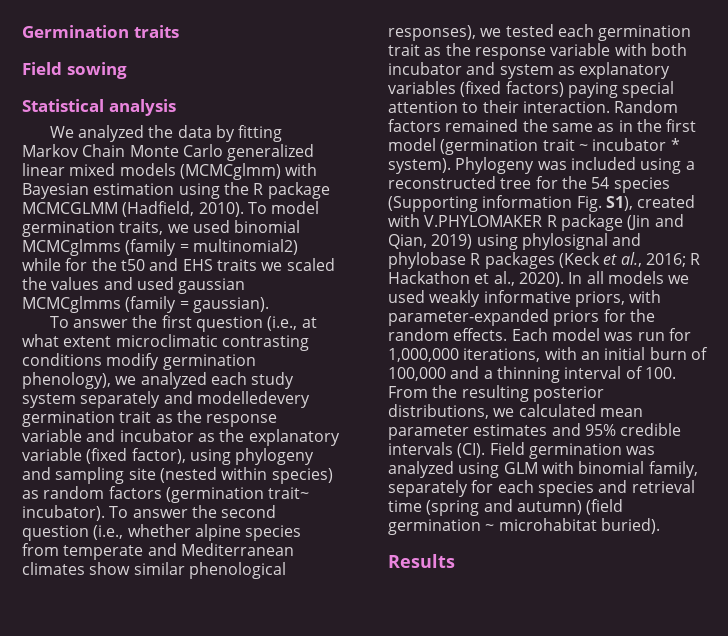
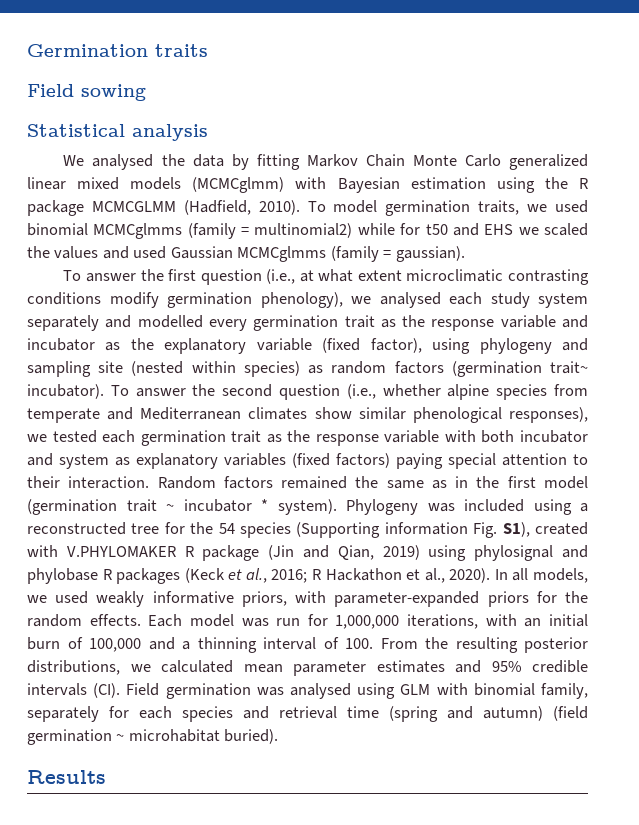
[77,125,144,142] analyzed -> [92,154,154,170] analysed
[91,258,117,271] the -> (421, 229) none
[216,259,257,271] traits -> (514, 229) none
[178,278,246,294] gaussian -> [170,246,233,259] Gaussian
[140,372,207,389] analyzed -> [379,292,441,308] analysed
[196,391,310,408] modelledevery -> [137,315,247,331] modelled every
[607,271,664,284] models -> [532,568,588,583] models,
[388,461,454,478] analyzed -> [290,683,352,699] analysed

